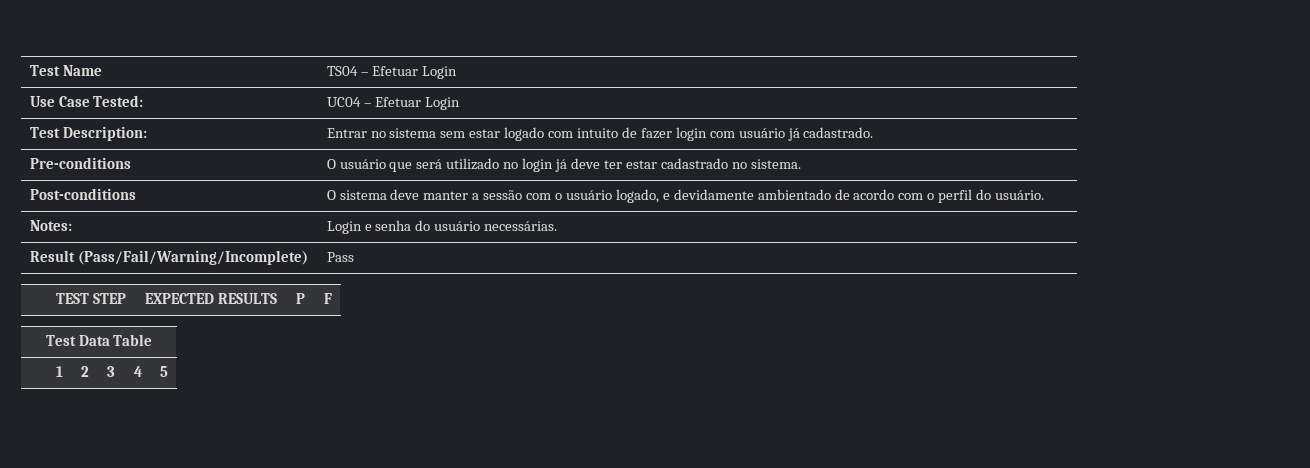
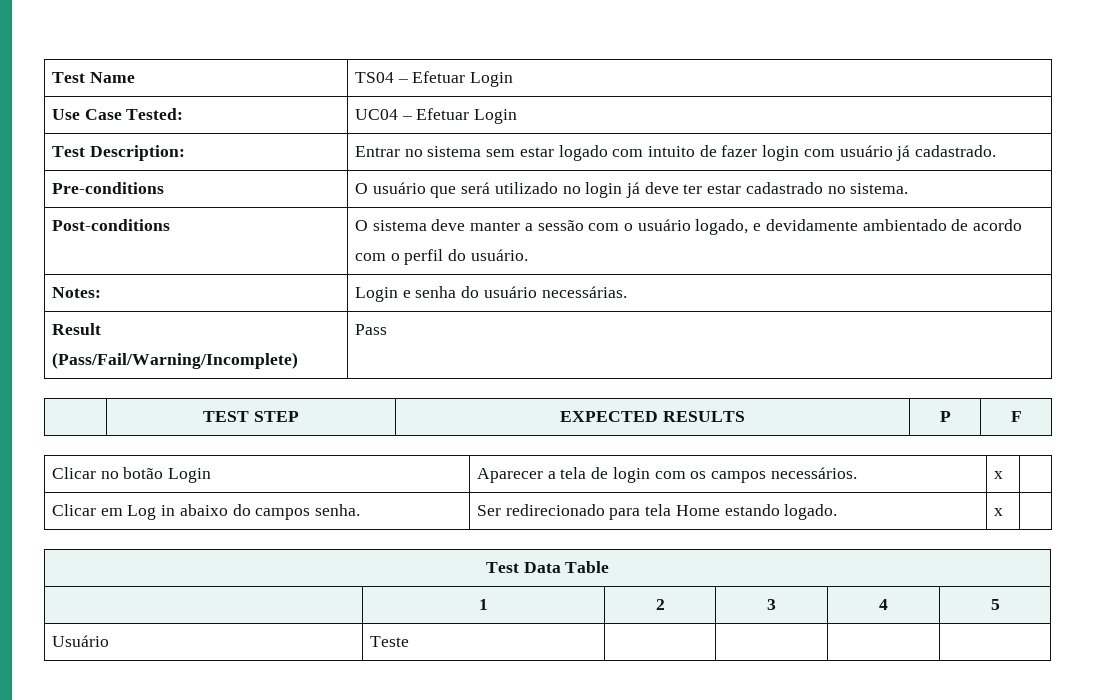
(332, 298) none -> [51,467,212,483] [476,467,857,483] [993,471,1003,479] [51,504,361,520] [476,504,838,520] [993,508,1003,516] // Clicar no botão Login | Aparecer a tela de login com os campos necessários. | x | // Clicar em Log in abaixo do campos senha. | Ser redirecionado para tela Home estando logado. | x |
(168, 371) none -> [51,635,109,647] [369,636,409,647] // Usuário | Teste | | | |

